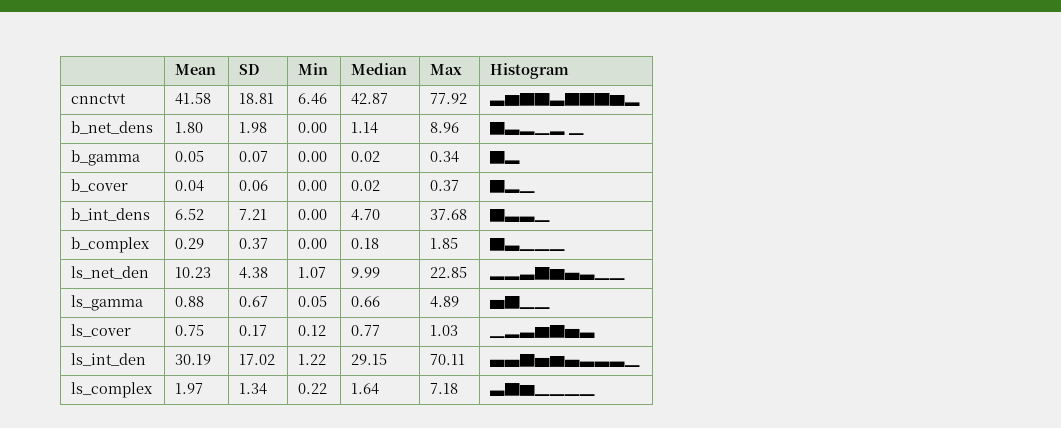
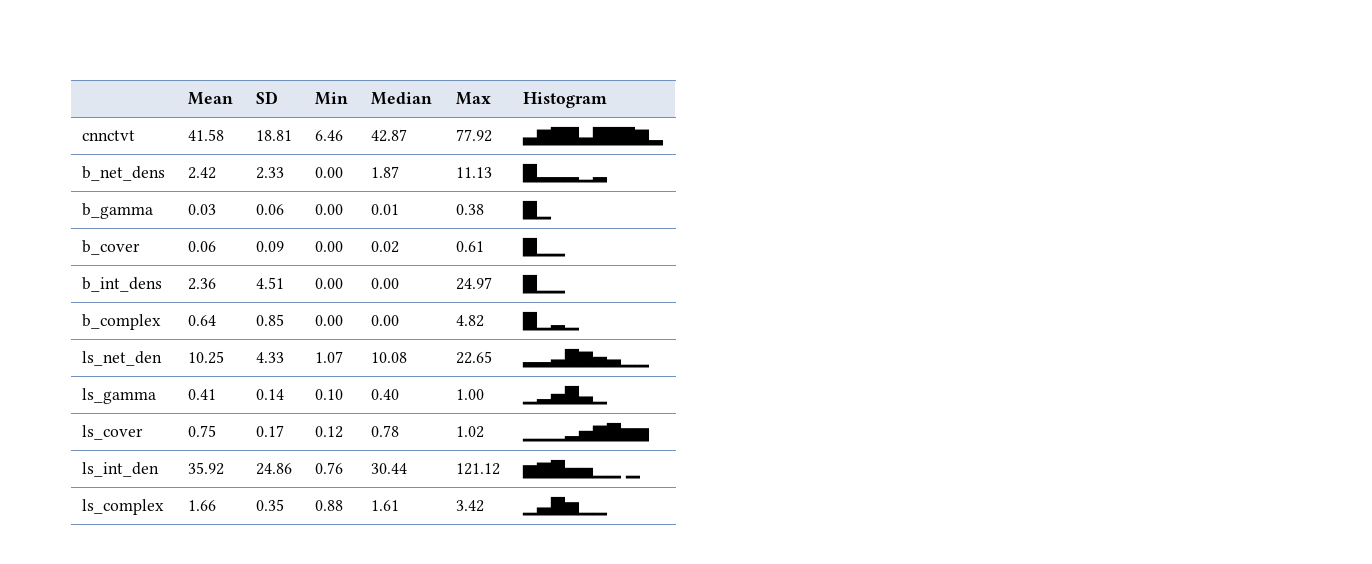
[174,122,203,133] [238,122,267,133] [297,122,327,133] [350,122,378,134] [429,122,459,133] [489,122,584,135] [70,150,140,166] [174,151,204,162] [238,151,268,162] [297,151,327,162] [350,151,380,162] [429,151,459,163] [489,151,520,164] [70,179,128,192] [174,180,204,192] [238,180,268,191] [297,180,327,191] [350,180,380,191] [429,180,459,191] [489,180,535,193] [70,208,150,221] [174,209,204,220] [238,209,267,220] [297,209,327,220] [350,209,380,221] [429,209,467,220] [489,209,550,222] [70,237,150,253] [174,238,204,249] [238,238,268,249] [297,238,327,249] [350,238,379,249] [429,238,458,249] [489,238,565,251] 1.80 | 1.98 | 0.00 | 1.14 | 8.96 | ▇▃▂▁▂ ▁ // b_gamma | 0.05 | 0.07 | 0.00 | 0.02 | 0.34 | ▇▂ // b_cover | 0.04 | 0.06 | 0.00 | 0.02 | 0.37 | ▇▂▁ // b_int_dens | 6.52 | 7.21 | 0.00 | 4.70 | 37.68 | ▇▃▃▁ // b_complex | 0.29 | 0.37 | 0.00 | 0.18 | 1.85 | ▇▃▁▁▁ -> [188,167,217,179] [256,167,285,179] [315,167,344,178] [371,166,400,178] [456,167,493,178] [522,163,609,183] [82,203,154,219] [188,204,217,215] [256,204,285,215] [315,204,344,215] [371,204,400,215] [456,204,485,215] [522,200,553,220] [82,240,141,255] [188,241,217,252] [256,241,285,252] [315,241,344,252] [371,241,400,253] [456,241,485,252] [522,237,567,257] [82,277,163,292] [188,278,217,290] [256,277,285,289] [315,278,344,289] [371,278,400,289] [456,277,493,290] [522,274,567,294] [82,314,162,330] [188,315,217,326] [256,314,285,326] [315,315,344,326] [371,315,400,326] [456,315,485,327] [522,311,581,331] 2.42 | 2.33 | 0.00 | 1.87 | 11.13 | ▇▂▂▂▁▂ // b_gamma | 0.03 | 0.06 | 0.00 | 0.01 | 0.38 | ▇▁ // b_cover | 0.06 | 0.09 | 0.00 | 0.02 | 0.61 | ▇▁▁ // b_int_dens | 2.36 | 4.51 | 0.00 | 0.00 | 24.97 | ▇▁▁ // b_complex | 0.64 | 0.85 | 0.00 | 0.00 | 4.82 | ▇▁▂▁
[174,267,211,278] [238,267,268,279] 10.23 | 4.38 -> [188,351,225,364] [256,352,285,363] 10.25 | 4.33
[350,267,380,278] [429,267,467,278] 9.99 | 22.85 -> [371,352,408,363] [456,351,493,364] 10.08 | 22.65
[174,296,204,307] [238,296,268,307] [297,296,327,307] [350,296,380,307] [429,296,459,308] [489,296,550,309] [70,324,131,337] [174,325,204,336] [238,325,267,336] [297,325,326,336] [350,325,380,336] [429,325,458,336] [489,325,595,338] [70,353,146,366] [174,354,211,365] [238,354,275,365] [297,354,326,365] [350,354,387,365] [429,354,465,365] [489,354,640,367] [70,382,153,398] [174,383,203,394] [238,383,267,395] [297,383,327,394] [350,383,379,395] [429,383,458,394] [489,383,595,396] 0.88 | 0.67 | 0.05 | 0.66 | 4.89 | ▅▇▁▁ // ls_cover | 0.75 | 0.17 | 0.12 | 0.77 | 1.03 | ▁▂▃▆▇▅▃ // ls_int_den | 30.19 | 17.02 | 1.22 | 29.15 | 70.11 | ▄▄▇▅▆▄▃▃▃▁ // ls_complex | 1.97 | 1.34 | 0.22 | 1.64 | 7.18 | ▃▇▆▁▁▁▁ -> [188,389,217,400] [256,389,285,400] [315,389,344,400] [371,389,400,400] [456,389,485,400] [522,385,609,405] [82,425,144,440] [188,425,217,437] [256,425,285,437] [315,426,344,438] [371,425,400,437] [456,426,485,438] [522,422,651,442] [82,462,160,477] [188,462,225,475] [256,463,293,475] [315,462,344,474] [371,463,408,474] [456,463,501,475] [522,459,641,479] [82,499,165,515] [188,500,217,511] [256,499,285,511] [315,500,344,511] [371,500,400,511] [456,500,485,512] [522,496,609,516] 0.41 | 0.14 | 0.10 | 0.40 | 1.00 | ▁▂▄▇▃▁ // ls_cover | 0.75 | 0.17 | 0.12 | 0.78 | 1.02 | ▁▁▁▂▄▆▇▅▅ // ls_int_den | 35.92 | 24.86 | 0.76 | 30.44 | 121.12 | ▅▆▇▄▄▁▁ ▁ // ls_complex | 1.66 | 0.35 | 0.88 | 1.61 | 3.42 | ▁▃▇▅▁▁

